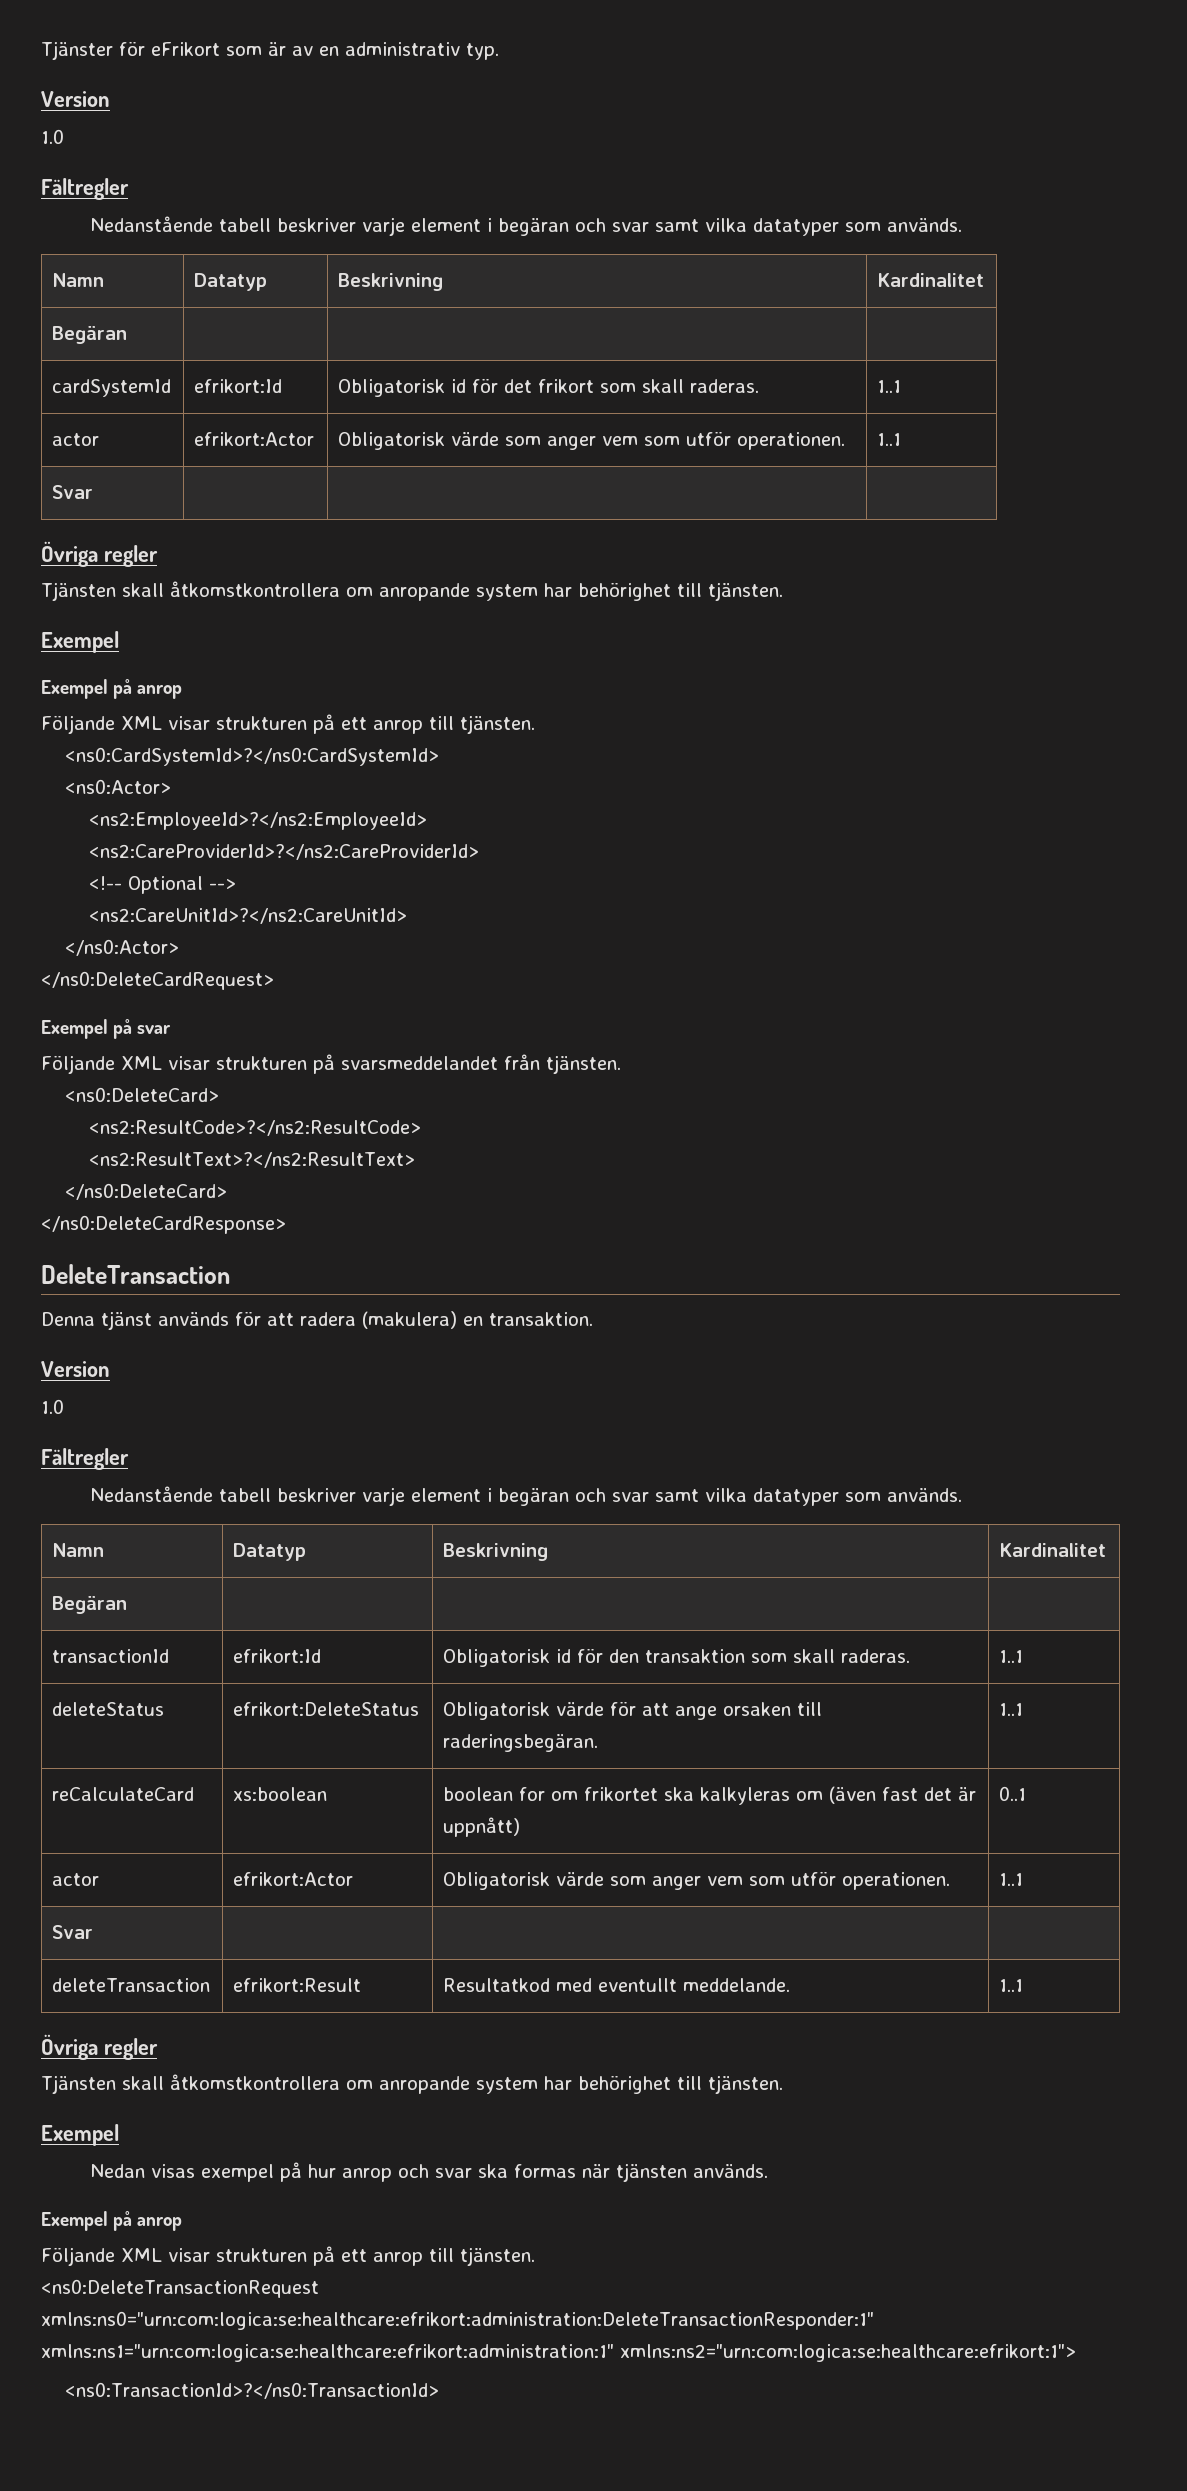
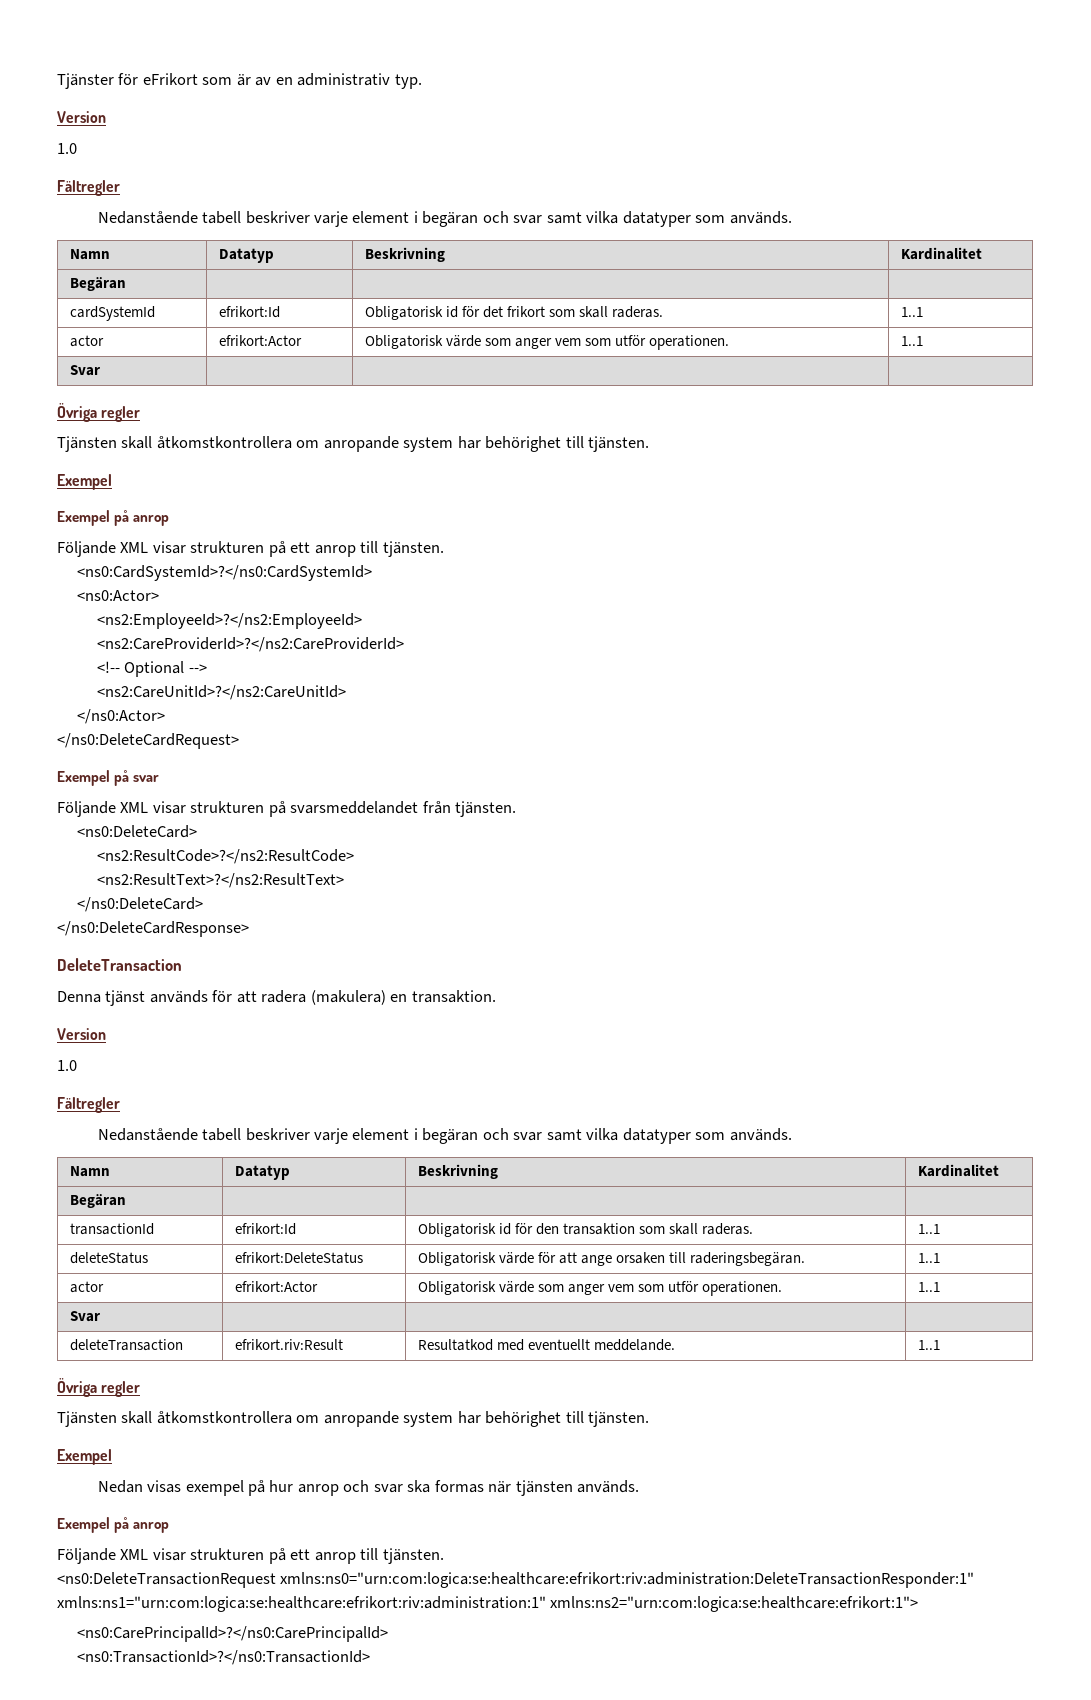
[52,1787,195,1801] [233,1787,328,1801] [443,1786,977,1805] [443,1817,521,1837] [999,1786,1027,1801] // reCalculateCard | xs:boolean | boolean for om frikortet ska kalkyleras om (även fast det är uppnått) | 0..1 -> (940, 1258) none
[233,1978,362,1992] efrikort:Result -> [234,1339,343,1350] efrikort.riv:Result
[598,1978,678,1992] eventullt -> [527,1339,590,1350] eventuellt
[41,2311,874,2330] [41,2344,614,2362] xmlns:ns0="urn:com:logica:se:healthcare:efrikort:administration:DeleteTransactionResponder:1" xmlns:ns1="urn:com:logica:se:healthcare:efrikort:administration:1" -> [280,1572,975,1588] [57,1596,546,1612] xmlns:ns0="urn:com:logica:se:healthcare:efrikort:riv:administration:DeleteTransactionResponder:1" xmlns:ns1="urn:com:logica:se:healthcare:efrikort:riv:administration:1"
(1076, 2353) none -> [77,1626,389,1642] // <ns0:CarePrincipalId>?</ns0:CarePrincipalId>

